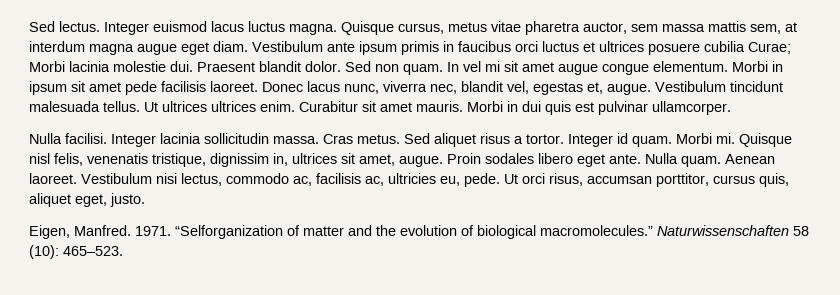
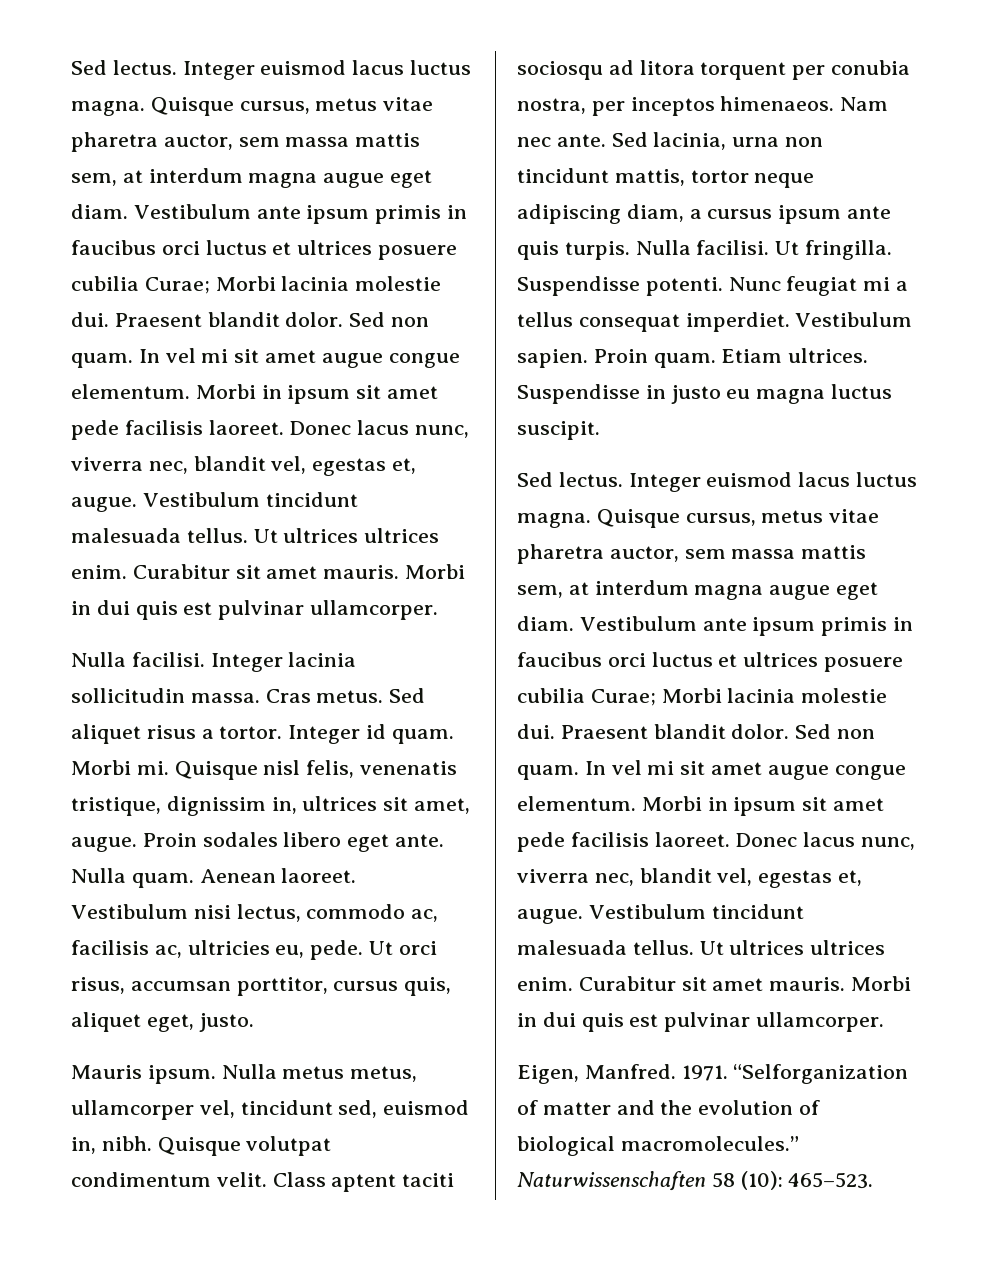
(145, 200) none -> [71,1064,418,1084] [71,1100,470,1120] [71,1136,332,1156] [71,1172,455,1192] [517,60,911,80] [517,96,889,116] [517,132,824,150] [517,168,815,188] [517,204,892,224] [517,240,893,260] [517,276,909,296] [517,312,913,332] [517,348,869,368] [517,384,893,404] [517,421,600,440] [517,472,918,492] [517,509,880,528] [517,544,867,564] [517,580,879,600] [517,616,914,636] [517,652,904,672] [517,688,888,706] [517,724,876,739] [517,760,906,780] [517,796,885,816] [517,832,916,852] [517,868,863,888] [517,904,804,924] [517,940,886,955] [517,976,912,991] [517,1012,885,1032] // Mauris ipsum. Nulla metus metus, ullamcorper vel, tincidunt sed, euismod in, nibh. Quisque volutpat condimentum velit. Class aptent taciti sociosqu ad litora torquent per conubia nostra, per inceptos himenaeos. Nam nec ante. Sed lacinia, urna non tincidunt mattis, tortor neque adipiscing diam, a cursus ipsum ante quis turpis. Nulla facilisi. Ut fringilla. Suspendisse potenti. Nunc feugiat mi a tellus consequat imperdiet. Vestibulum sapien. Proin quam. Etiam ultrices. Suspendisse in justo eu magna luctus suscipit. // Sed lectus. Integer euismod lacus luctus magna. Quisque cursus, metus vitae pharetra auctor, sem massa mattis sem, at interdum magna augue eget diam. Vestibulum ante ipsum primis in faucibus orci luctus et ultrices posuere cubilia Curae; Morbi lacinia molestie dui. Praesent blandit dolor. Sed non quam. In vel mi sit amet augue congue elementum. Morbi in ipsum sit amet pede facilisis laoreet. Donec lacus nunc, viverra nec, blandit vel, egestas et, augue. Vestibulum tincidunt malesuada tellus. Ut ultrices ultrices enim. Curabitur sit amet mauris. Morbi in dui quis est pulvinar ullamcorper.

